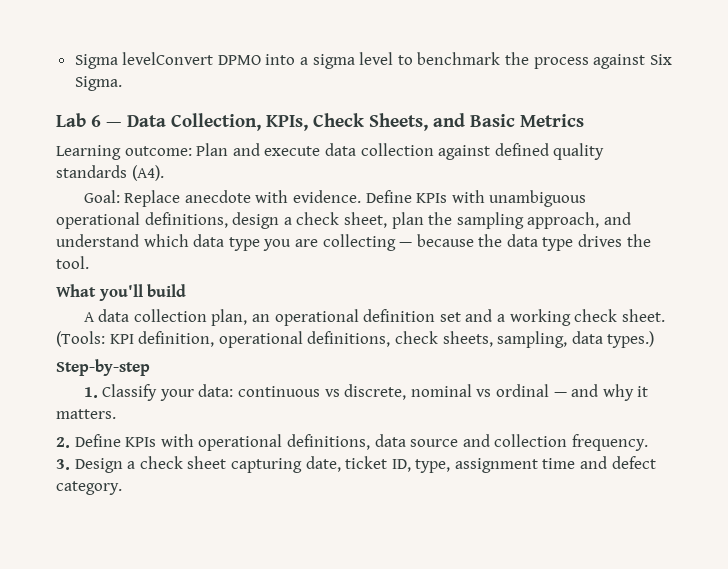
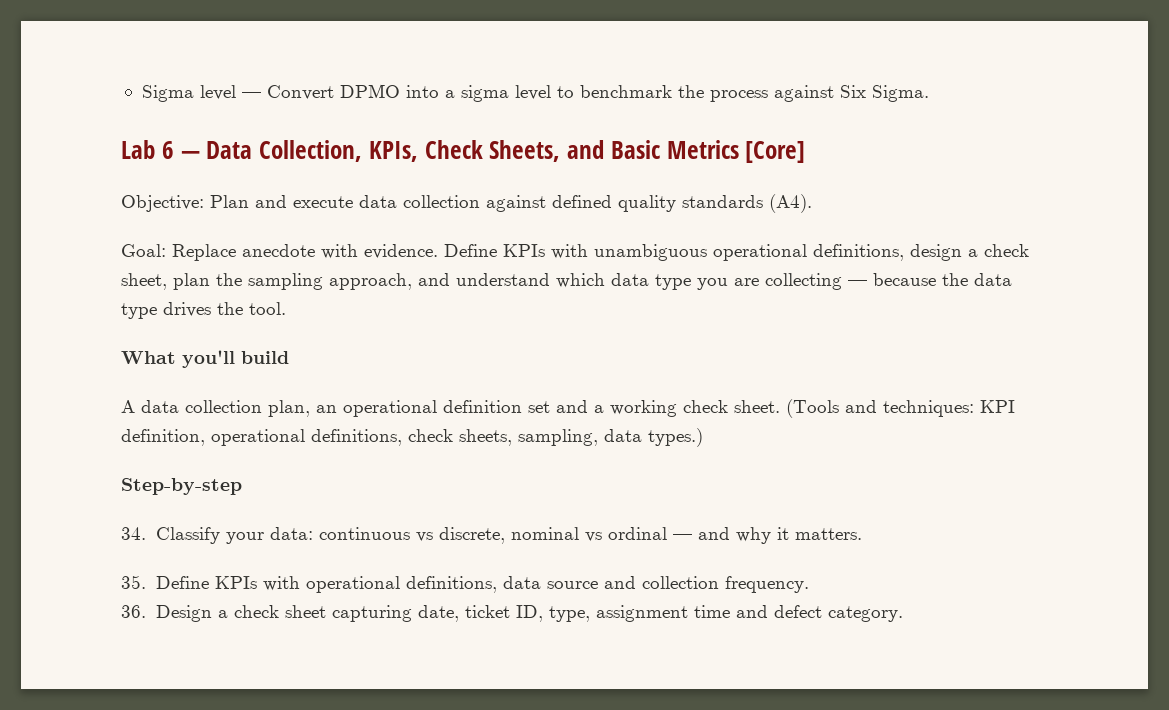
[122,52,214,65] levelConvert -> [199,85,334,100] level — Convert
[56,145,192,160] // Learning outcome: -> [745,141,806,163] [121,195,204,212] [Core] // Objective:
[56,331,105,347] (Tools: -> [786,399,974,418] (Tools and techniques:
[83,387,98,398] 1. -> [121,527,146,540] 34.
[56,437,70,448] 2. -> [121,575,146,589] 35.
[56,459,70,470] 3. -> [121,605,146,618] 36.

